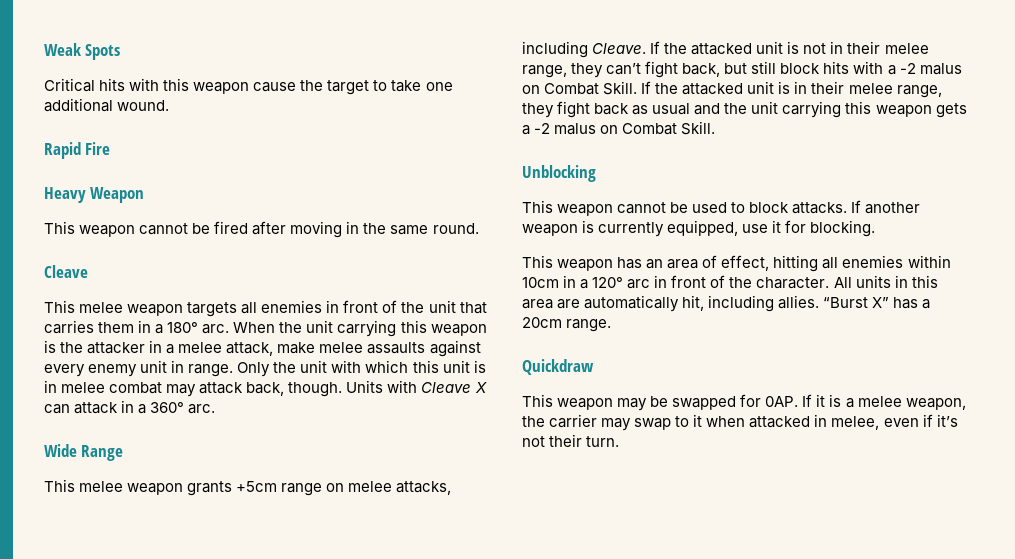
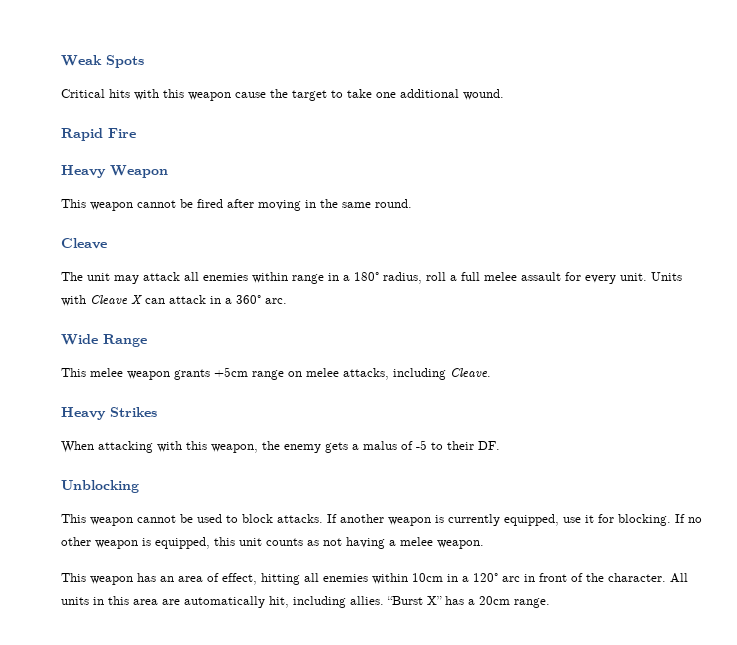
[44,300,487,317] [44,320,487,337] [44,340,481,357] [44,360,486,377] [44,380,343,397] This melee weapon targets all enemies in front of the unit that carries them in a 180° arc. When the unit carrying this weapon is the attacker in a melee attack, make melee assaults against every enemy unit in range. Only the unit with which this unit is in melee combat may attack back, though. -> [61,272,647,284] The unit may attack all enemies within range in a 180° radius, roll a full melee assault for every unit.
[650,41,929,55] [522,61,962,78] [522,81,942,98] [522,101,967,118] [522,121,716,135] If the attacked unit is not in their melee range, they can’t fight back, but still block hits with a -2 malus on Combat Skill. If the attacked unit is in their melee range, they fight back as usual and the unit carrying this weapon gets a -2 malus on Combat Skill. -> [61,407,157,420] [61,440,500,453] // Heavy Strikes // When attacking with this weapon, the enemy gets a malus of -5 to their DF.
(876, 228) none -> [675,514,702,523] [61,537,484,549] If no other weapon is equipped, this unit counts as not having a melee weapon.
[522,359,594,375] [522,394,966,411] [522,414,958,431] [522,434,620,447] // Quickdraw // This weapon may be swapped for 0AP. If it is a melee weapon, the carrier may swap to it when attacked in melee, even if it’s not their turn. -> (550, 603) none

